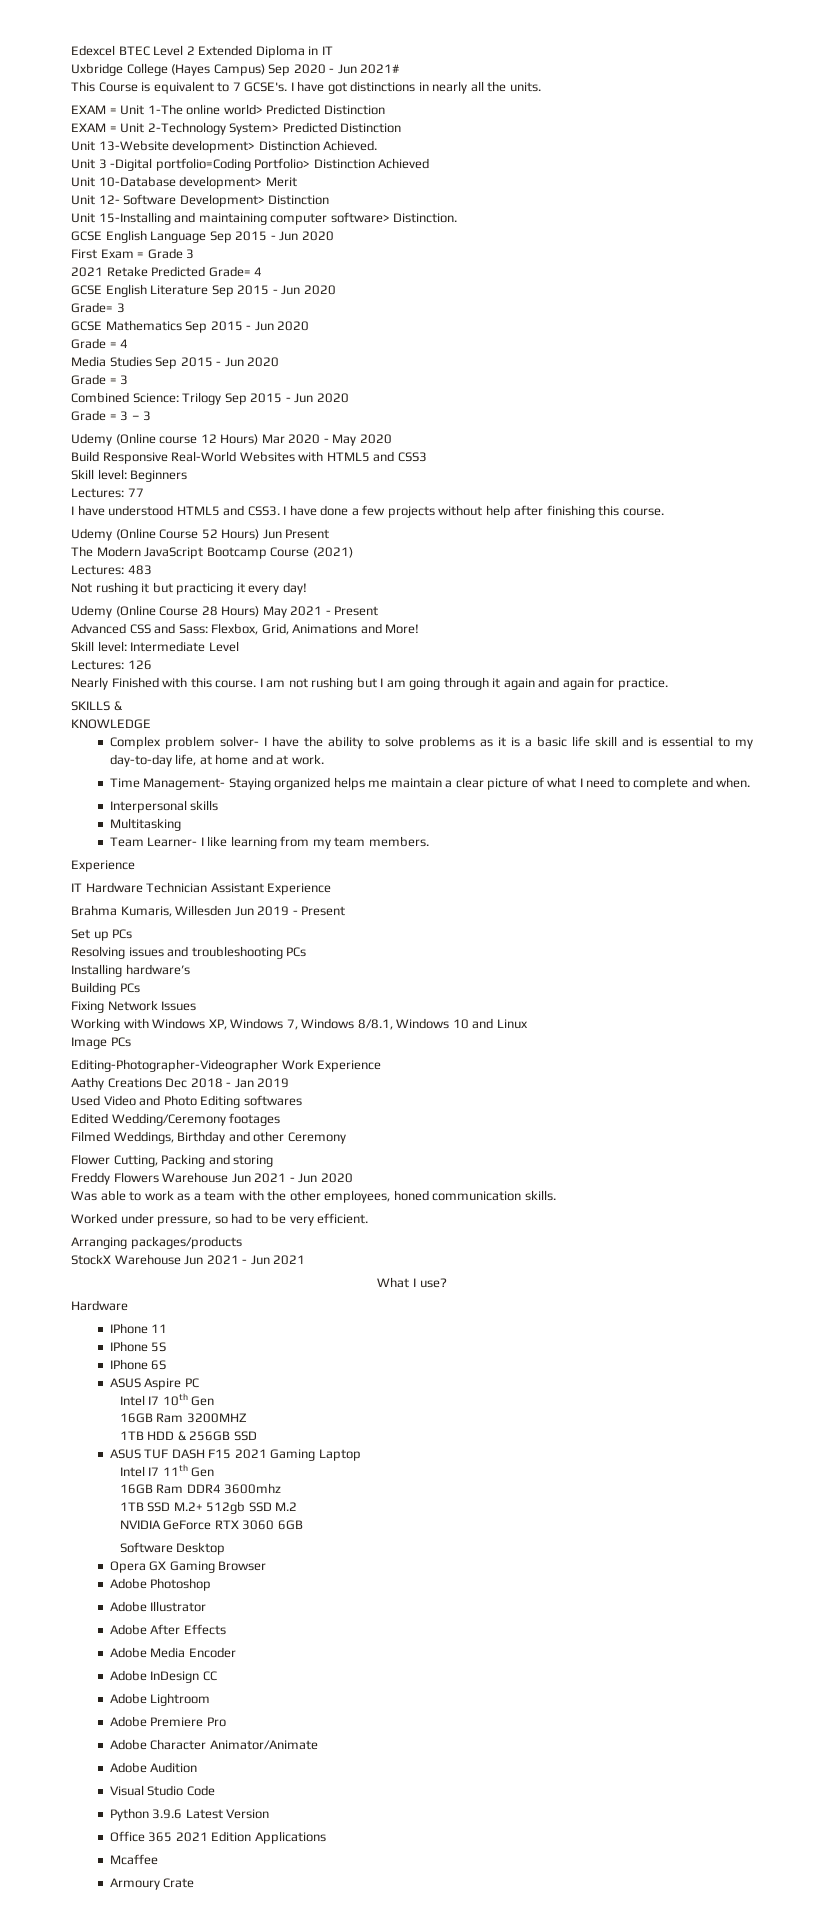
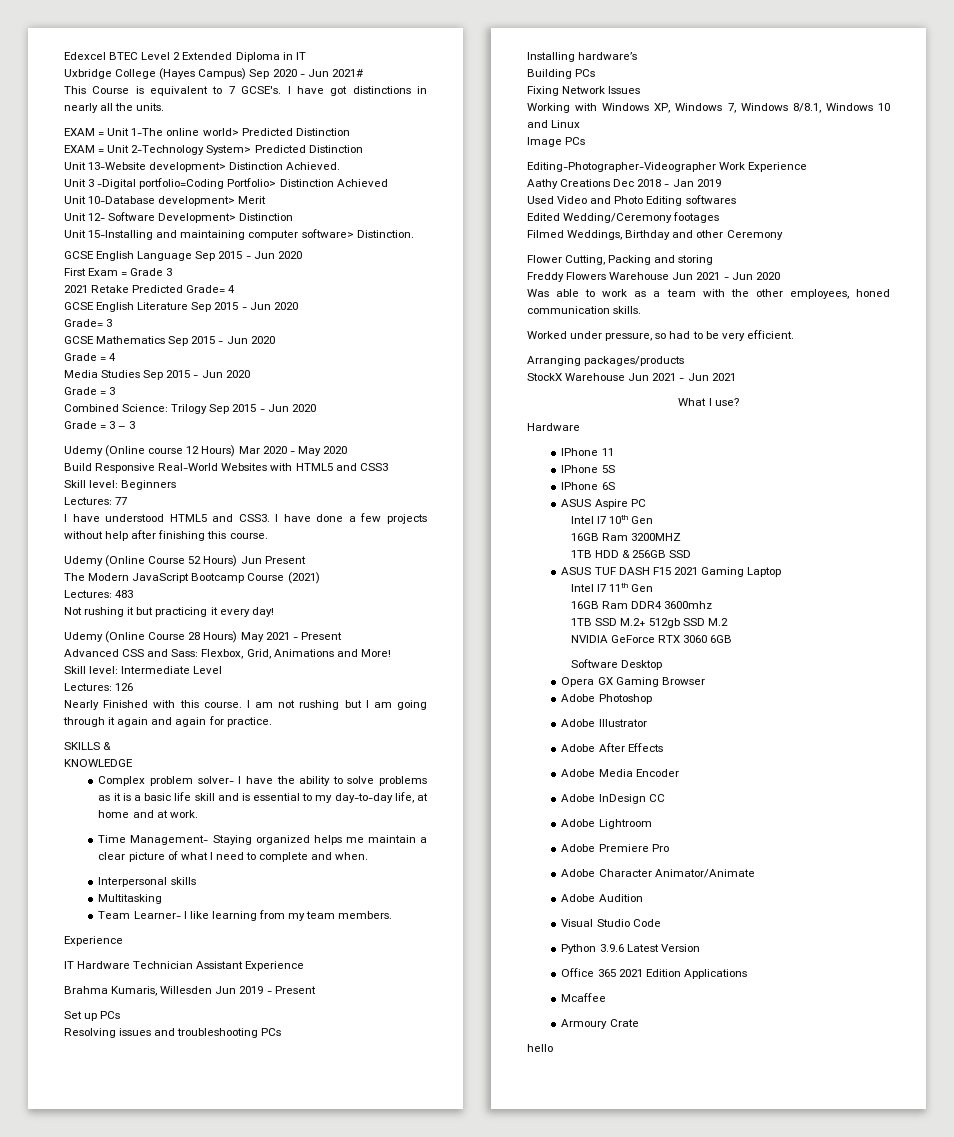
(195, 1883) none -> [527,1044,553,1052] // hello

